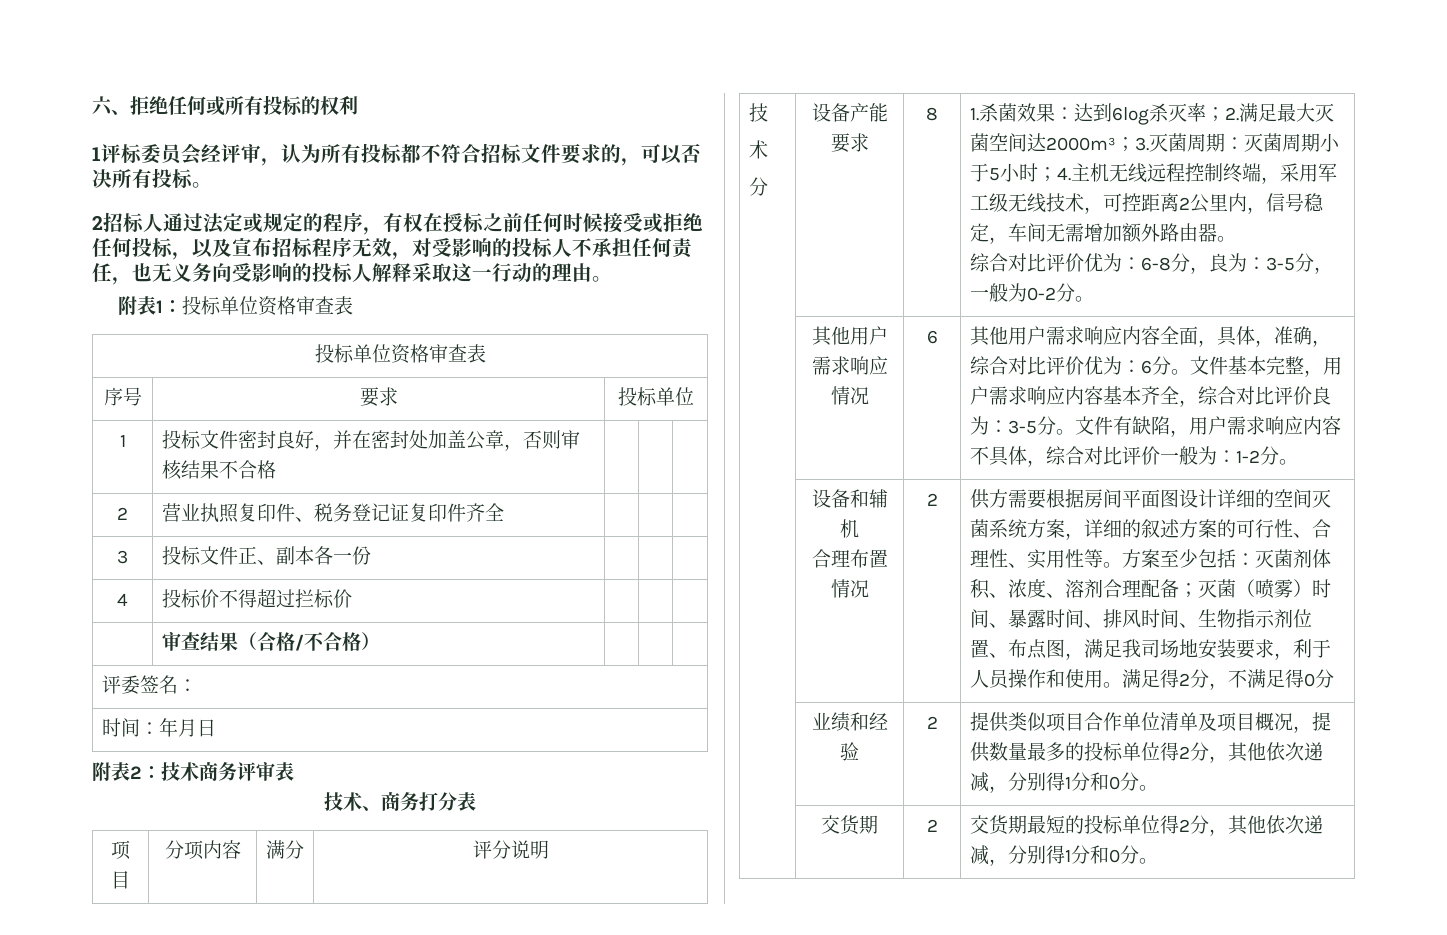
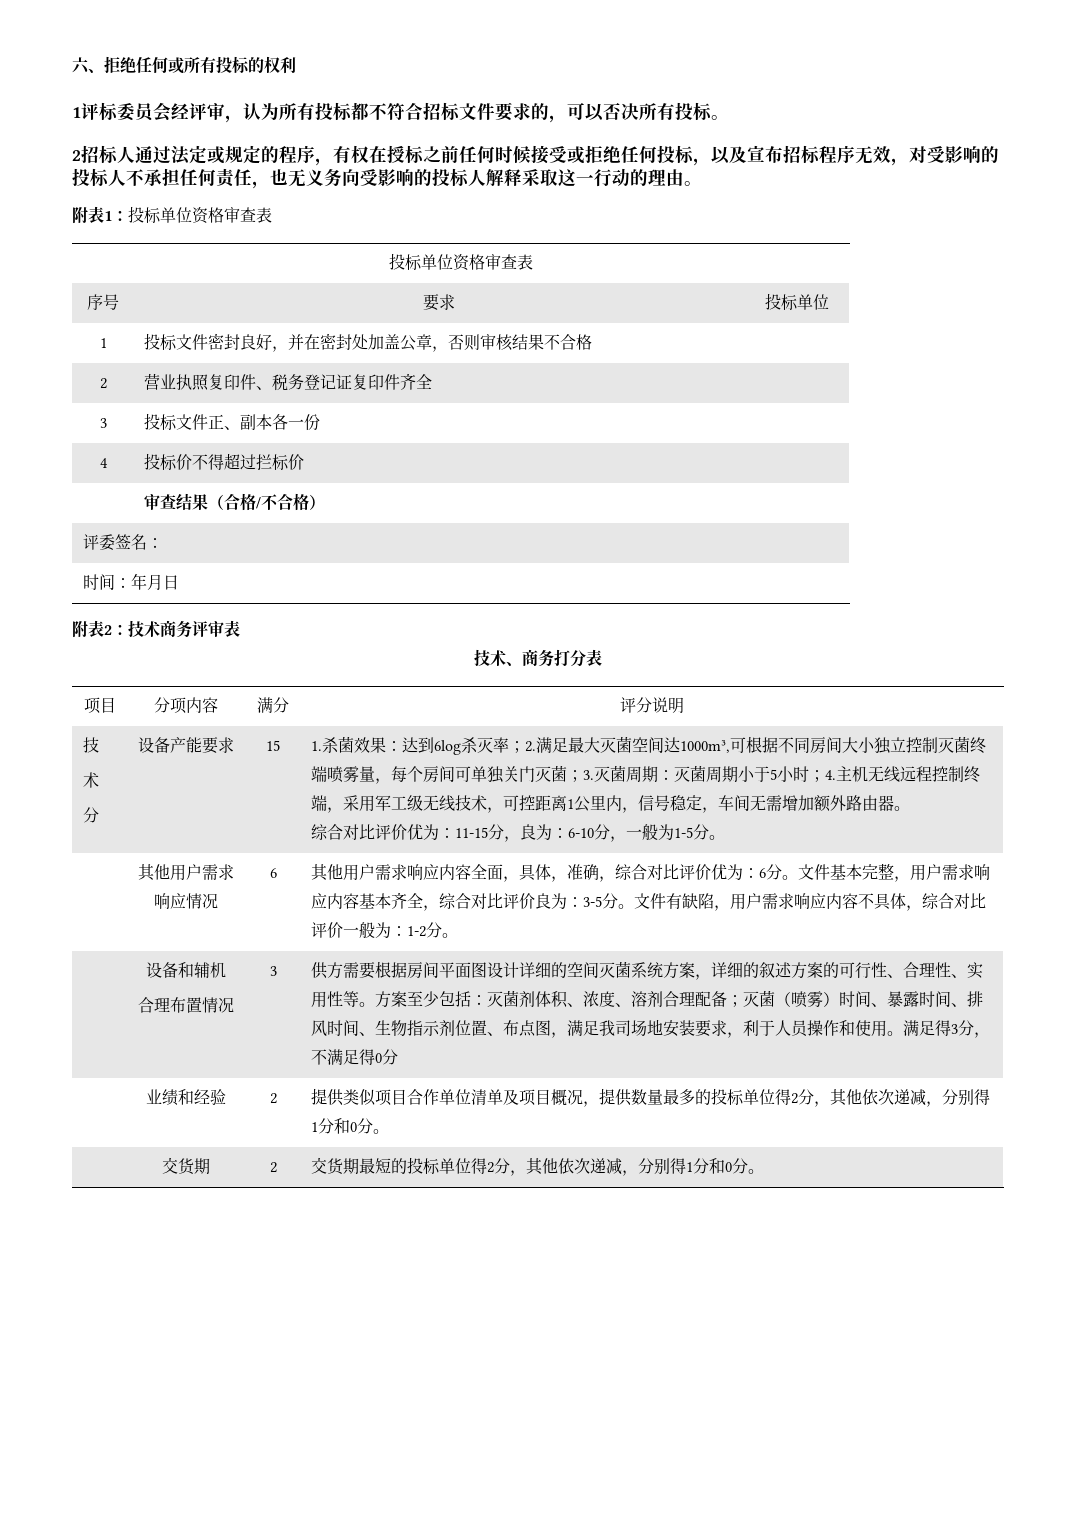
[926,107,938,121] 8 -> [266,740,280,751] 15
[1045,137,1116,151] 2000m³ -> [680,736,987,754] [311,765,568,784] 1000m³,可根据不同房间大小独立控制灭菌终端喷雾量，每个房间可单独关门灭菌
[1178,197,1190,210] 2 -> [567,799,575,809] 1
[1140,257,1171,271] 6-8 -> [455,827,489,838] 11-15
[1265,257,1295,271] 3-5 -> [568,828,595,838] 6-10
[1026,287,1056,301] 0-2 -> [674,827,694,838] 1-5
[926,493,938,506] 2 -> [269,966,277,976] 3
[1178,673,1190,686] 2 -> [951,1024,959,1034] 3

